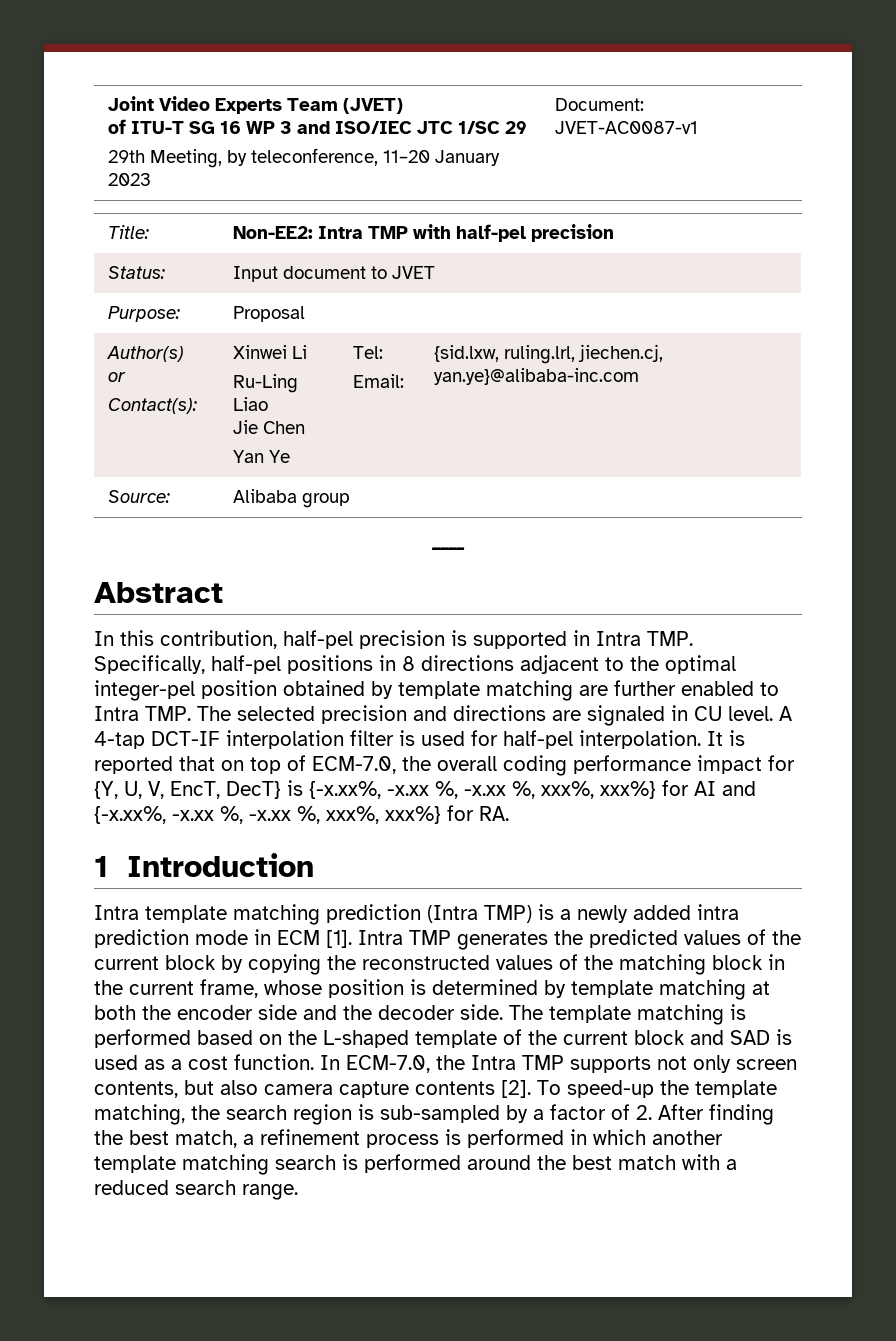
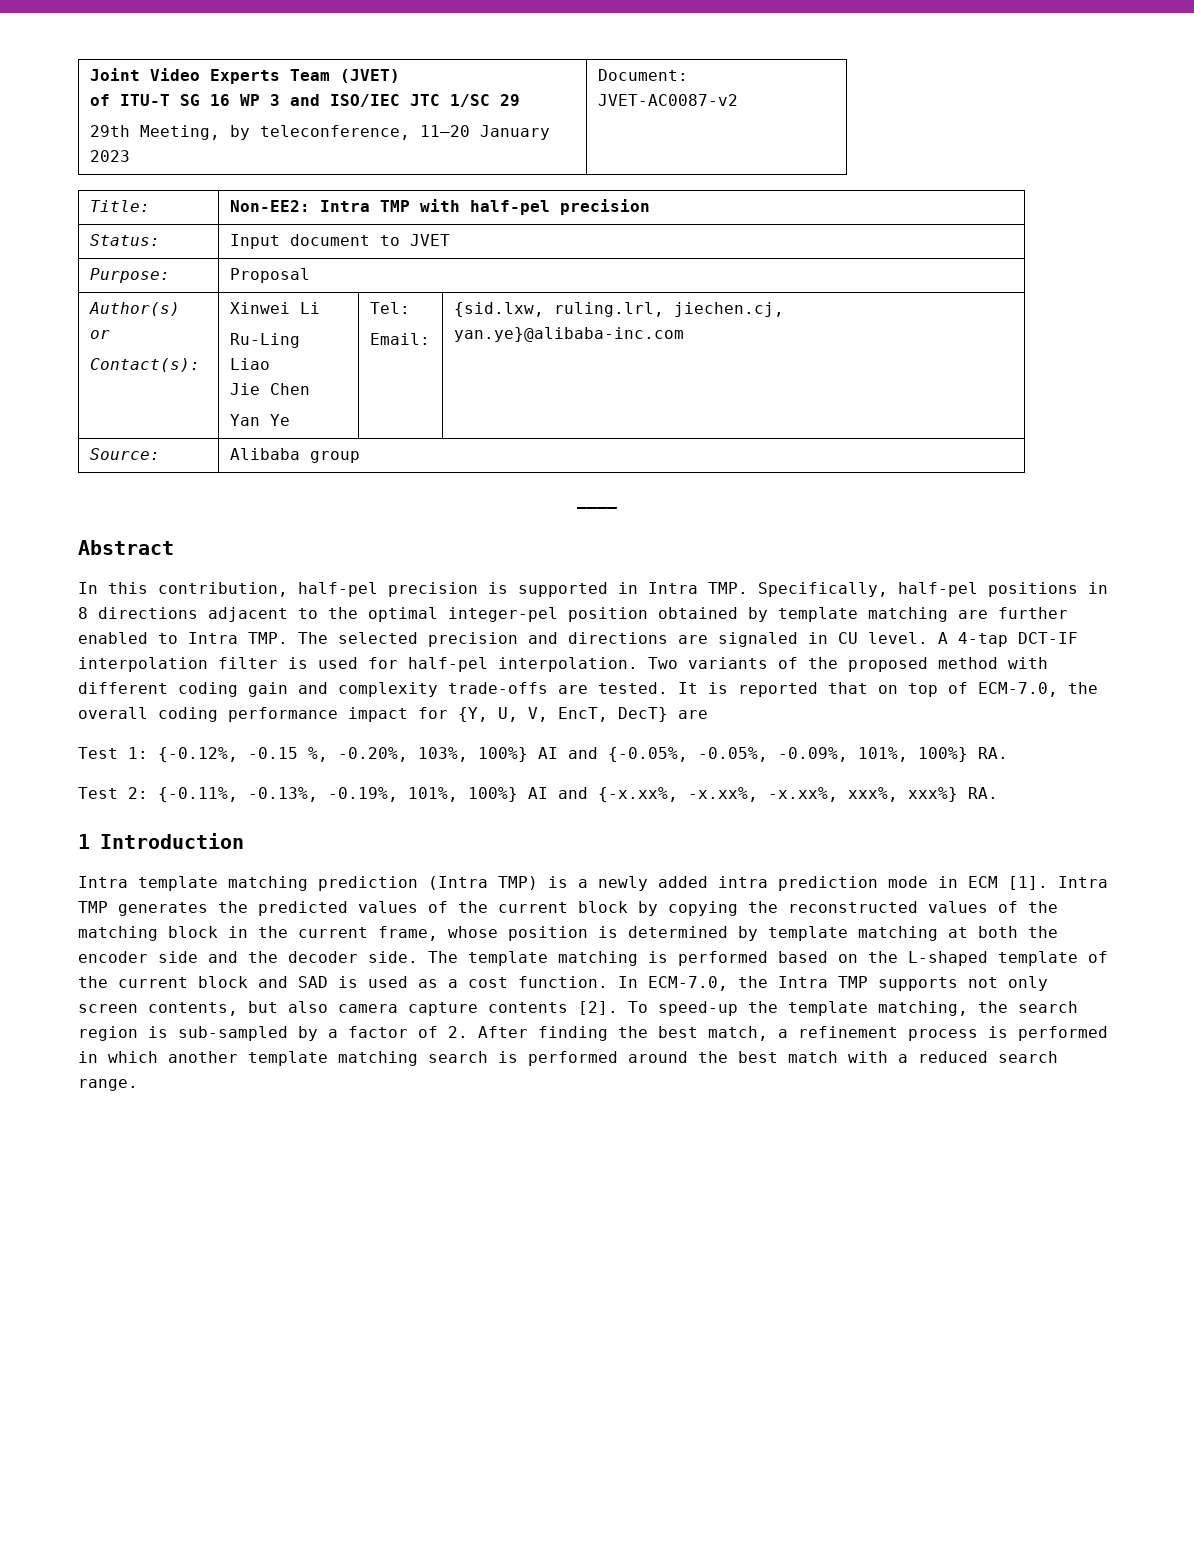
[555,121,699,134] JVET-AC0087-v1 -> [597,94,738,106] JVET-AC0087-v2
(701, 739) none -> [648,657,1048,672] [78,682,668,697] Two variants of the proposed method with different coding gain and complexity trade-offs are tested.
[287,780,756,799] [94,805,474,824] is {-x.xx%, -x.xx %, -x.xx %, xxx%, xxx%} for AI and {-x.xx%, -x.xx %, -x.xx %, xxx%, xxx%} for -> [678,710,708,719] [78,747,1008,762] [78,787,958,802] are // Test 1: {-0.12%, -0.15 %, -0.20%, 103%, 100%} AI and {-0.05%, -0.05%, -0.09%, 101%, 100%} RA. // Test 2: {-0.11%, -0.13%, -0.19%, 101%, 100%} AI and {-x.xx%, -x.xx%, -x.xx%, xxx%, xxx%}

